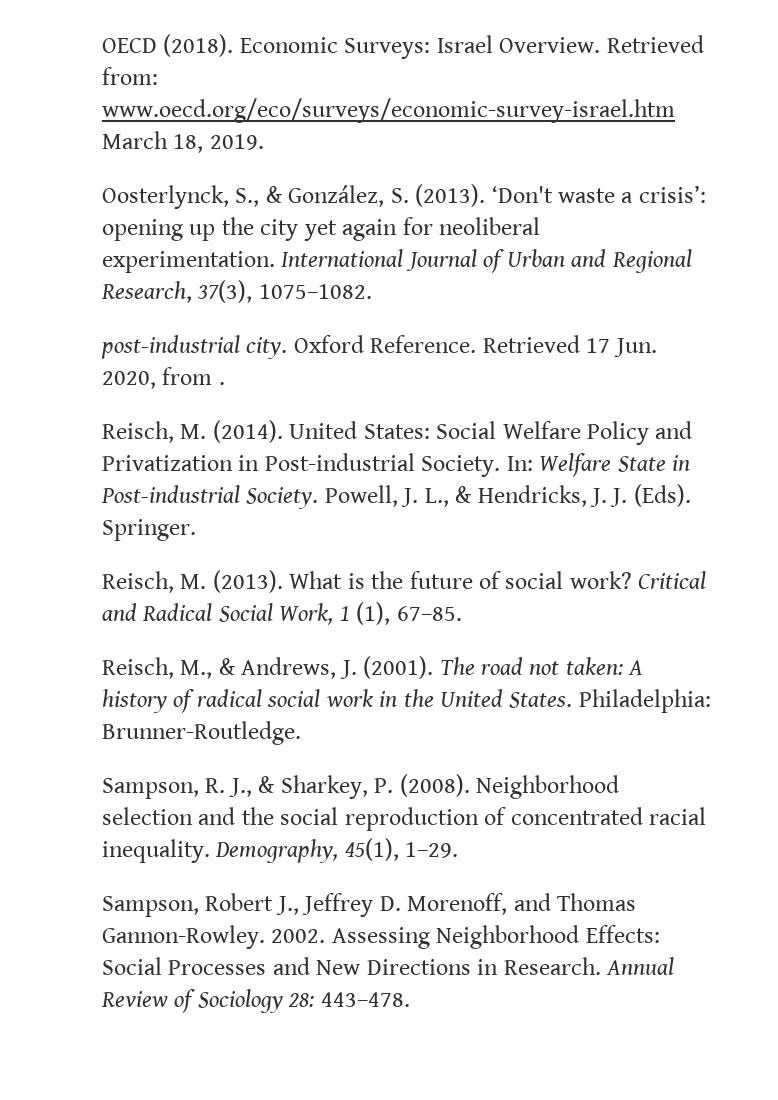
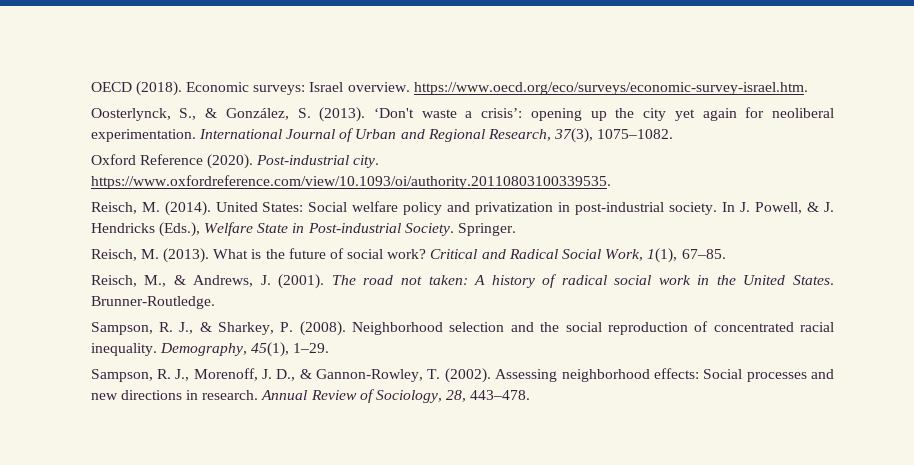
[344,35,704,59] [101,67,158,85] [101,98,675,123] [101,131,264,153] Surveys: Israel Overview. Retrieved from: www.oecd.org/eco/surveys/economic-survey-israel.htm March 18, 2019. -> [253,82,808,95] surveys: Israel overview. https://www.oecd.org/eco/surveys/economic-survey-israel.htm.
[100,335,657,359] [101,367,225,389] post-industrial city. Oxford Reference. Retrieved 17 Jun. 2020, from . -> [90,154,380,169] [90,175,611,189] Oxford Reference (2020). Post-industrial city. https://www.oxfordreference.com/view/10.1093/oi/authority.20110803100339535.
[502,421,693,445] [101,453,533,477] Welfare Policy and Privatization in Post-industrial Society. In: -> [352,201,834,215] [90,222,200,237] welfare policy and privatization in post-industrial society. In J. Powell, & J. Hendricks (Eds.),
[324,484,691,507] Powell, J. L., & Hendricks, J. J. (Eds). -> (454, 229) none
[339,602,391,625] 1 (1), -> [647,248,678,263] 1(1),
[578,689,711,713] Philadelphia: -> (834, 280) none
[205,893,636,917] [101,925,660,949] [101,957,601,975] Robert J., Jeffrey D. Morenoff, and Thomas Gannon-Rowley. 2002. Assessing Neighborhood Effects: Social Processes and New Directions in Research. -> [156,368,834,383] [90,390,259,400] R. J., Morenoff, J. D., & Gannon-Rowley, T. (2002). Assessing neighborhood effects: Social processes and new directions in research.
[197,989,315,1013] Sociology 28: -> [375,390,467,403] Sociology, 28,

